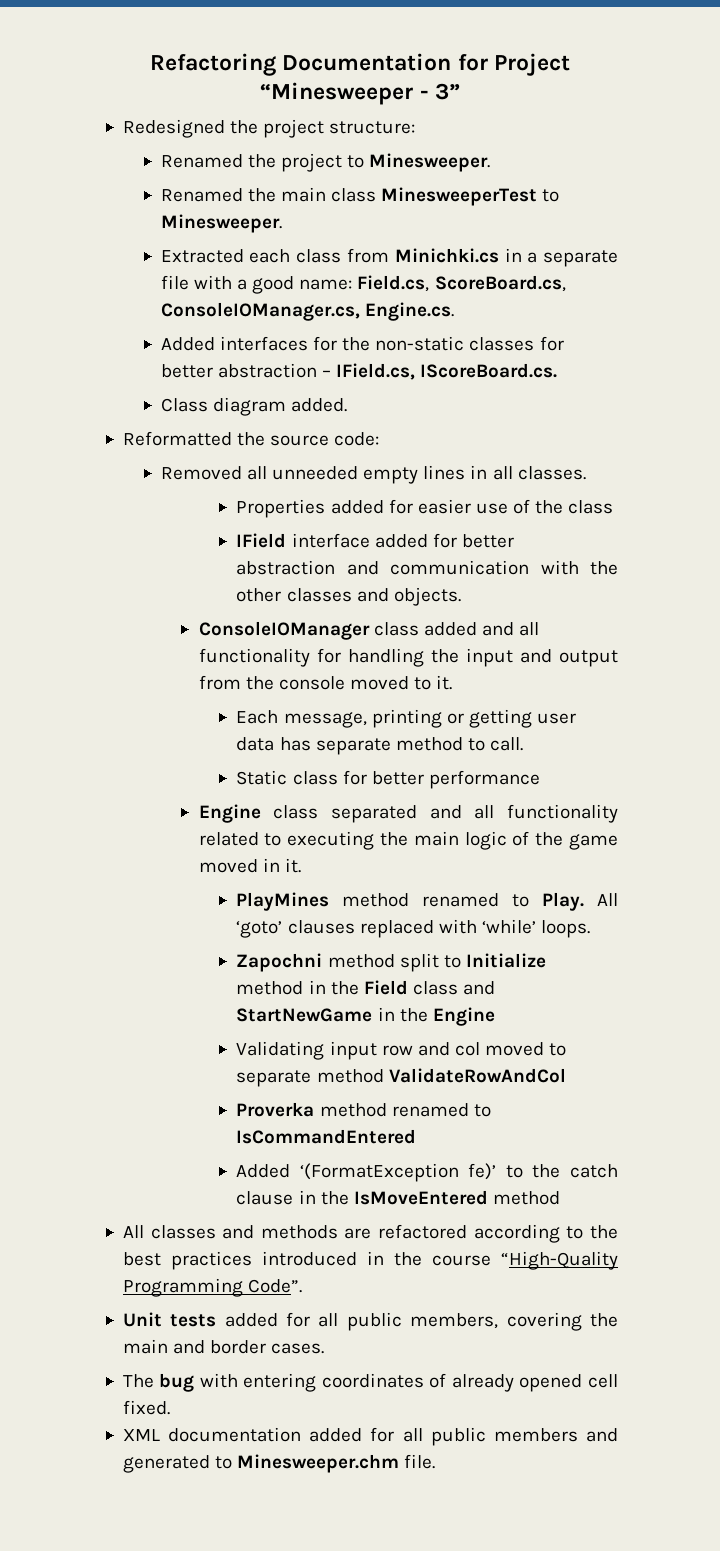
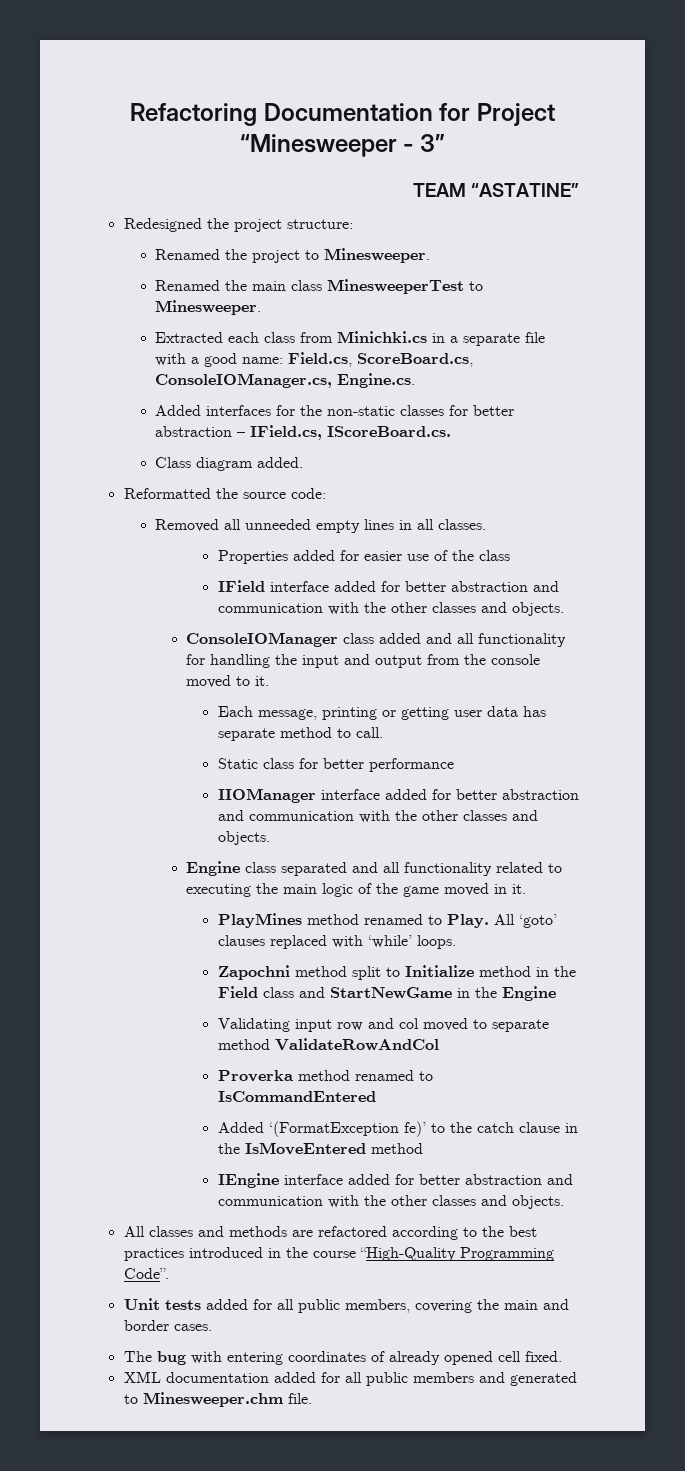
(460, 91) none -> [412,183,579,197] // TEAM “ASTATINE”
(540, 779) none -> [217,788,579,803] [217,810,538,823] [217,831,270,845] // IIOManager interface added for better abstraction and communication with the other classes and objects.
(560, 1198) none -> [217,1173,573,1188] [217,1195,564,1209] // IEngine interface added for better abstraction and communication with the other classes and objects.

